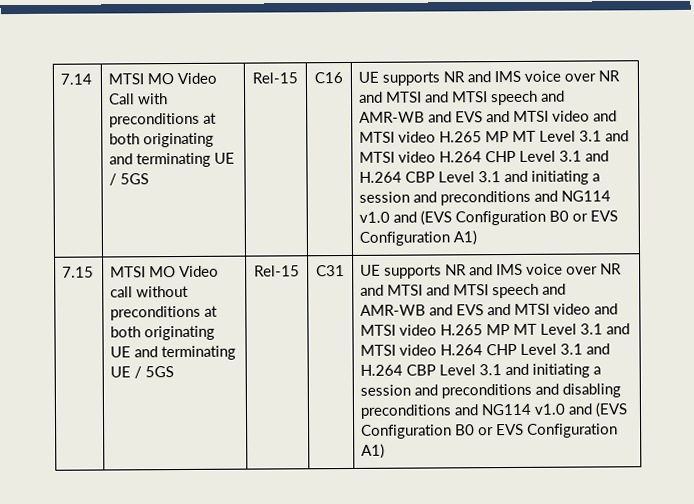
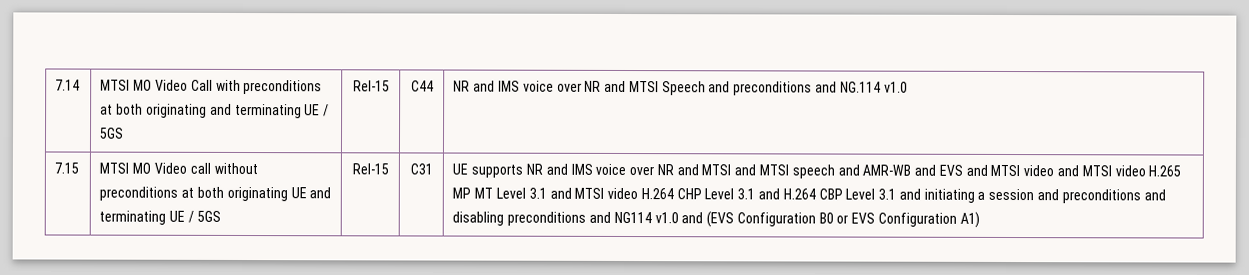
[314,72,343,84] [358,70,621,86] [359,90,566,106] [359,110,618,123] [359,130,630,143] [359,150,610,163] [359,170,601,185] [359,190,612,206] [359,210,619,226] [359,230,478,246] C16 | UE supports NR and IMS voice over NR and MTSI and MTSI speech and AMR-WB and EVS and MTSI video and MTSI video H.265 MP MT Level 3.1 and MTSI video H.264 CHP Level 3.1 and H.264 CBP Level 3.1 and initiating a session and preconditions and NG114 v1.0 and (EVS Configuration B0 or EVS Configuration A1) -> [410,80,434,92] [453,80,908,96] C44 | NR and IMS voice over NR and MTSI Speech and preconditions and NG.114 v1.0

